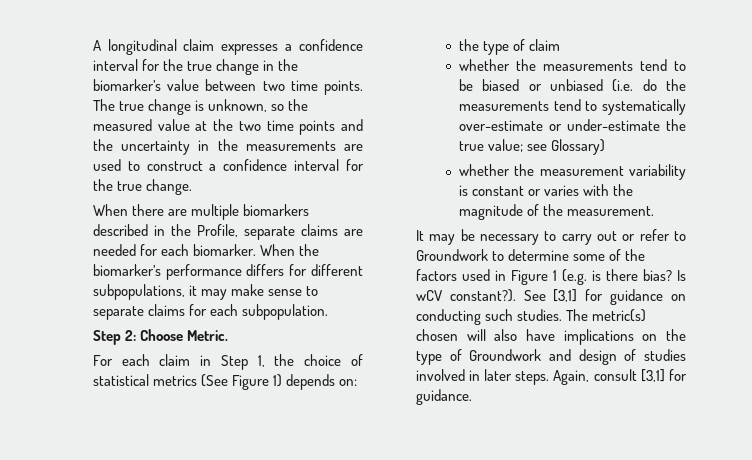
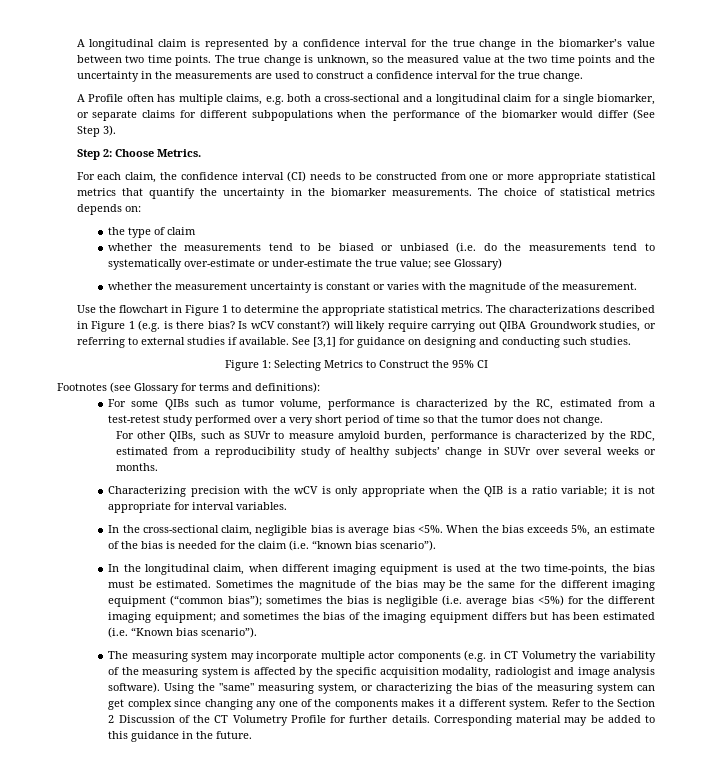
[221,44,279,55] expresses -> [191,39,289,50] is represented by
[92,204,309,220] [92,224,364,240] [92,244,320,256] [92,264,363,280] [92,284,319,300] [92,304,328,320] When there are multiple biomarkers described in the Profile, separate claims are needed for each biomarker. When the biomarker’s performance differs for different subpopulations, it may make sense to separate claims for each subpopulation. -> [76,94,656,105] [76,109,656,121] [76,125,116,137] A Profile often has multiple claims, e.g. both a cross-sectional and a longitudinal claim for a single biomarker, or separate claims for different subpopulations when the performance of the biomarker would differ (See Step 3).
[186,330,228,341] Metric. -> [156,149,201,157] Metrics.
[159,354,295,370] claim in Step 1, the -> [125,171,656,183] [76,188,499,199] claim, the confidence interval (CI) needs to be constructed from one or more appropriate statistical metrics that quantify the uncertainty in the biomarker measurements. The
[200,374,282,390] (See Figure 1) -> (656, 192) none
[629,164,686,180] variability -> [250,282,313,293] uncertainty
[415,229,686,245] [415,249,646,261] [415,269,490,281] It may be necessary to carry out or refer to Groundwork to determine some of the factors used -> [76,305,655,316] Use the flowchart in Figure 1 to determine the appropriate statistical metrics. The characterizations described
[449,289,516,302] constant?). -> [277,320,657,332] [76,337,289,348] constant?) will likely require carrying out QIBA Groundwork studies, or referring to external studies if available.
(686, 297) none -> [423,337,499,348] designing and
[565,309,646,322] [415,329,686,345] [415,349,686,365] [415,369,687,385] [415,389,472,405] The metric(s) chosen will also have implications on the type of Groundwork and design of studies involved in later steps. Again, consult [3,1] for guidance. -> [224,360,488,371] [57,382,320,394] [108,399,655,410] [108,415,604,426] [115,431,655,442] [115,447,657,458] [115,463,158,471] [108,486,656,497] [108,502,288,513] [108,525,655,536] [108,540,437,551] [108,564,656,575] [108,580,656,591] [108,595,655,607] [108,612,655,623] [108,627,258,638] [108,650,656,662] [108,667,655,678] [108,682,655,694] [108,699,655,710] [108,715,656,726] [108,731,253,742] // Figure 1: Selecting Metrics to Construct the 95% CI // Footnotes (see Glossary for terms and definitions): // For some QIBs such as tumor volume, performance is characterized by the RC, estimated from a test-retest study performed over a very short period of time so that the tumor does not change. // For other QIBs, such as SUVr to measure amyloid burden, performance is characterized by the RDC, estimated from a reproducibility study of healthy subjects’ change in SUVr over several weeks or months. // Characterizing precision with the wCV is only appropriate when the QIB is a ratio variable; it is not appropriate for interval variables. // In the cross-sectional claim, negligible bias is average bias <5%. When the bias exceeds 5%, an estimate of the bias is needed for the claim (i.e. “known bias scenario”). // In the longitudinal claim, when different imaging equipment is used at the two time-points, the bias must be estimated. Sometimes the magnitude of the bias may be the same for the different imaging equipment (“common bias”); sometimes the bias is negligible (i.e. average bias <5%) for the different imaging equipment; and sometimes the bias of the imaging equipment differs but has been estimated (i.e. “Known bias scenario”). // The measuring system may incorporate multiple actor components (e.g. in CT Volumetry the variability of the measuring system is affected by the specific acquisition modality, radiologist and image analysis software). Using the "same" measuring system, or characterizing the bias of the measuring system can get complex since changing any one of the components makes it a different system. Refer to the Section 2 Discussion of the CT Volumetry Profile for further details. Corresponding material may be added to this guidance in the future.

